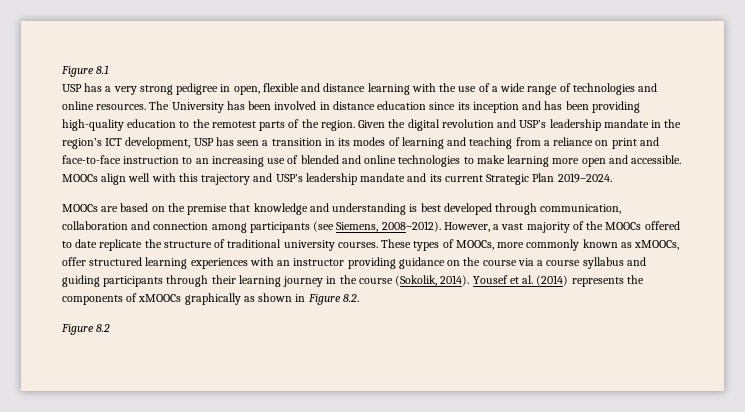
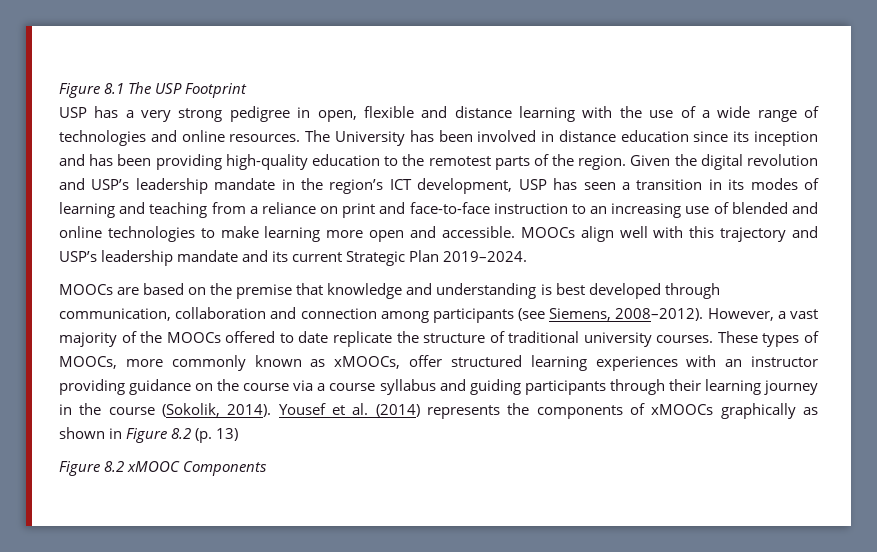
(110, 69) none -> [128,82,248,98] The USP Footprint
[342,294,359,302] [61,324,111,335] 8.2. // Figure 8.2 -> [171,428,239,443] [59,461,268,476] 8.2 (p. 13) // Figure 8.2 xMOOC Components

